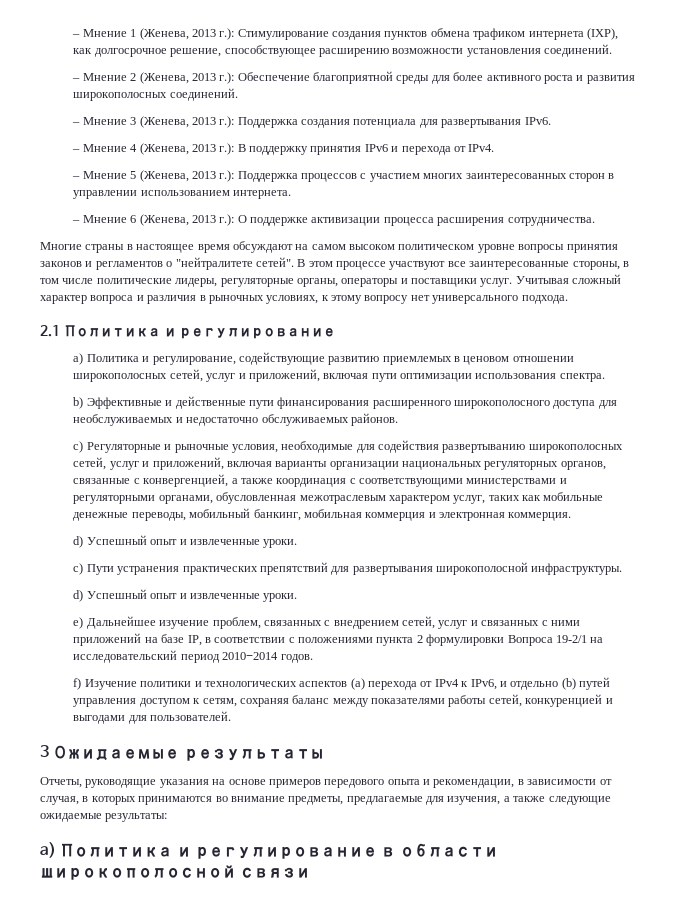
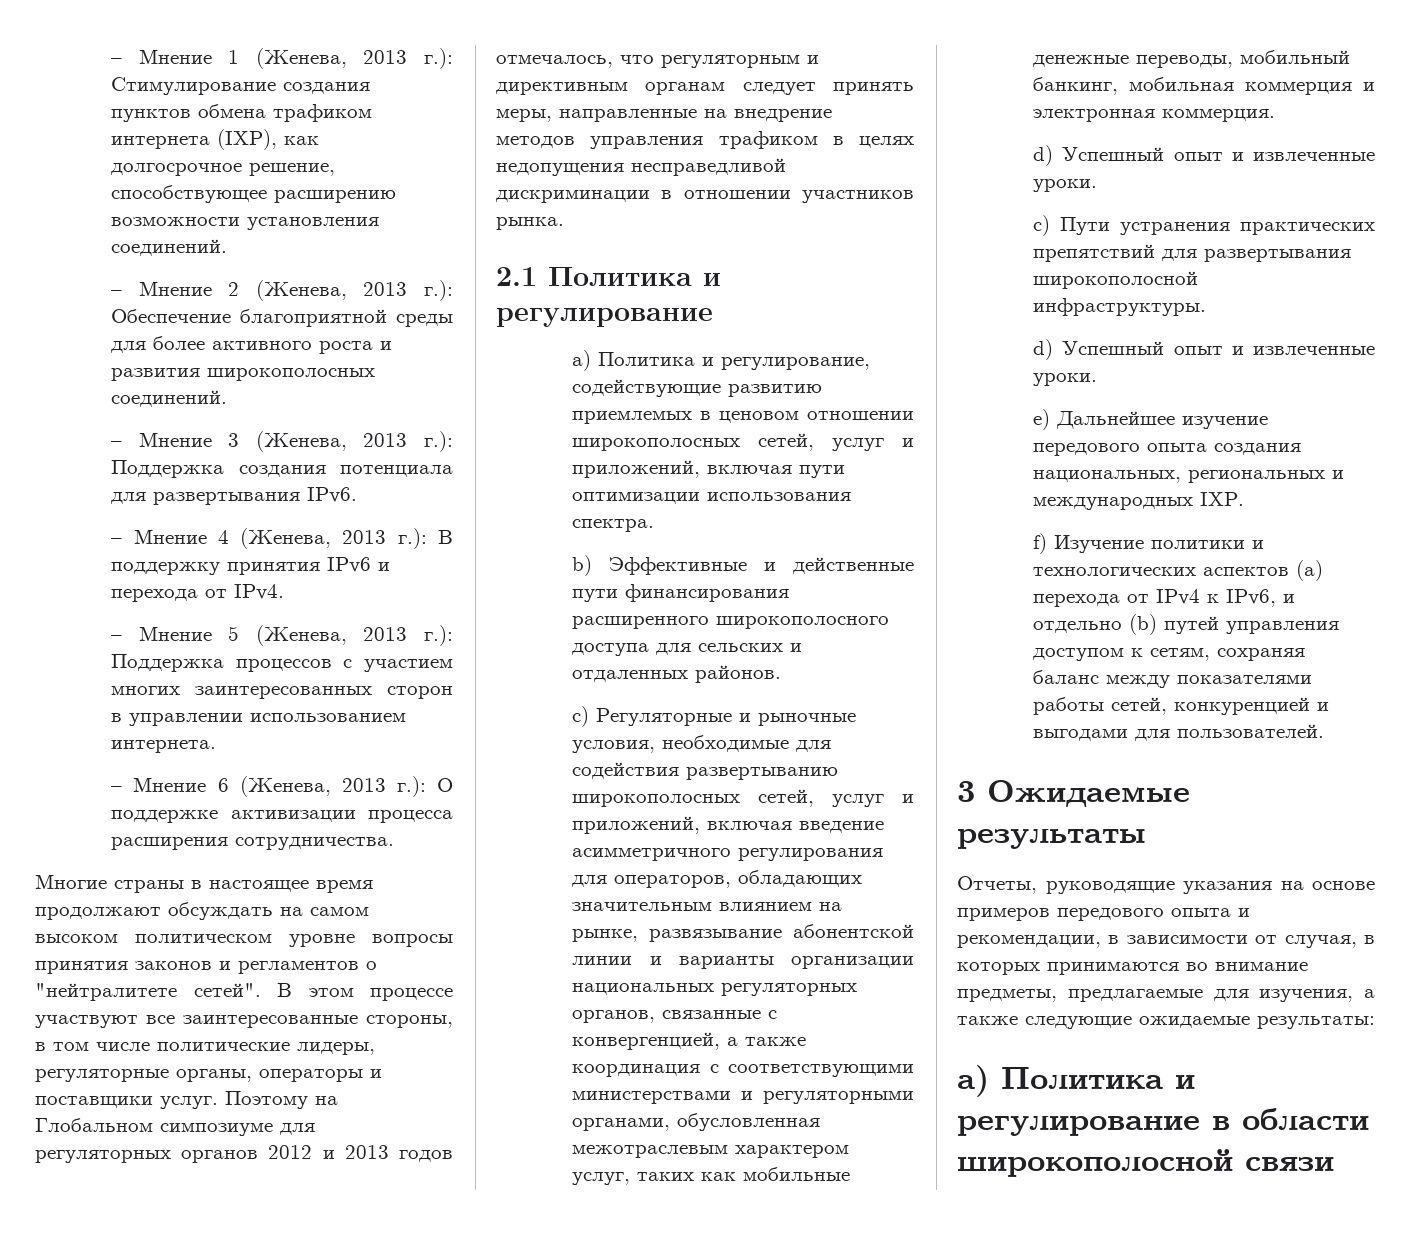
[232,241,293,253] обсуждают -> [35,902,273,920] продолжают обсуждать
[515,274,622,284] [40,295,568,304] Учитывая сложный характер вопроса и различия в рыночных условиях, к этому вопросу нет универсального подхода. -> [225,1091,338,1109] [35,1118,315,1136] [35,1145,453,1163] [496,55,819,68] [496,82,914,95] [496,109,832,122] [496,131,914,149] [496,158,786,176] [496,190,914,203] [496,217,564,230] Поэтому на Глобальном симпозиуме для регуляторных органов 2012 и 2013 годов отмечалось, что регуляторным и директивным органам следует принять меры, направленные на внедрение методов управления трафиком в целях недопущения несправедливой дискриминации в отношении участников рынка.
[73,414,349,426] необслуживаемых и недостаточно обслуживаемых -> [698,643,803,652] [572,670,689,682] сельских и отдаленных
(272, 464) none -> [799,821,885,833] [572,848,884,861] [572,870,863,888] [572,902,843,911] [572,924,914,942] [572,956,662,965] введение асимметричного регулирования для операторов, обладающих значительным влиянием на рынке, развязывание абонентской линии и
[212,616,580,629] [73,633,604,646] [73,650,313,663] проблем, связанных с внедрением сетей, услуг и связанных с ними приложений на базе IP, в соответствии с положениями пункта 2 формулировки Вопроса 19-2/1 на исследовательский период 2010−2014 годов. -> [1033,443,1302,456] [1033,470,1345,483] [1033,492,1245,510] передового опыта создания национальных, региональных и международных IXP.

